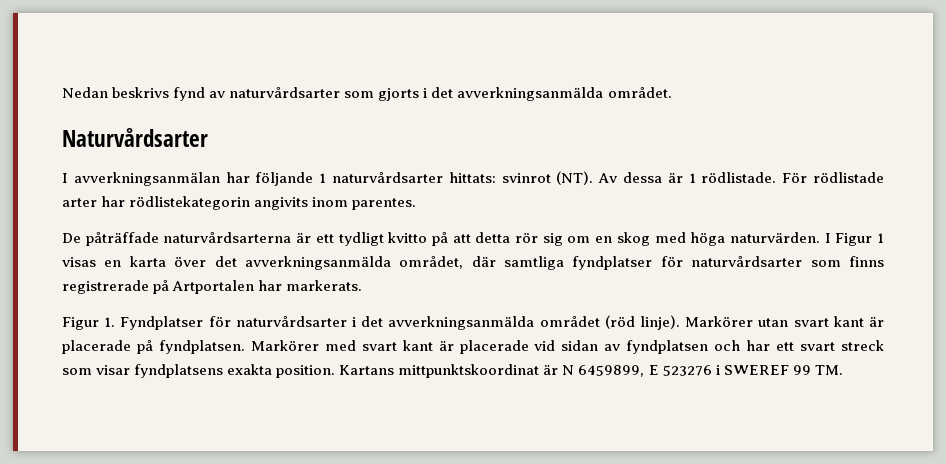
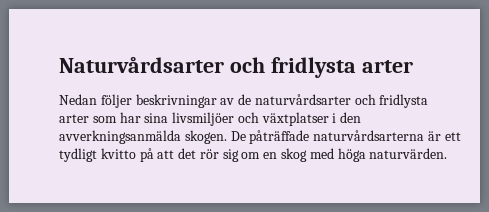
[62,87,672,101] [62,128,208,147] [62,171,884,186] [62,196,417,210] Nedan beskrivs fynd av naturvårdsarter som gjorts i det avverkningsanmälda området. // Naturvårdsarter // I avverkningsanmälan har följande 1 naturvårdsarter hittats: svinrot (NT). Av dessa är 1 rödlistade. För rödlistade arter har rödlistekategorin angivits inom parentes. // -> [59,56,413,78] [59,94,429,108] [59,112,362,126] [59,130,227,144] Naturvårdsarter och fridlysta arter // Nedan följer beskrivningar av de naturvårdsarter och fridlysta arter som har sina livsmiljöer och växtplatser i den avverkningsanmälda skogen.
[475,232,511,243] detta -> [178,148,197,159] det
[824,233,885,246] [62,256,884,270] [62,280,363,294] [62,315,885,330] [62,340,885,354] [62,364,843,378] I Figur 1 visas en karta över det avverkningsanmälda området, där samtliga fyndplatser för naturvårdsarter som finns registrerade på Artportalen har markerats. // Figur 1. Fyndplatser för naturvårdsarter i det avverkningsanmälda området (röd linje). Markörer utan svart kant är placerade på fyndplatsen. Markörer med svart kant är placerade vid sidan av fyndplatsen och har ett svart streck som visar fyndplatsens exakta position. Kartans mittpunktskoordinat är N 6459899, E 523276 i SWEREF 99 TM. -> (448, 153) none

